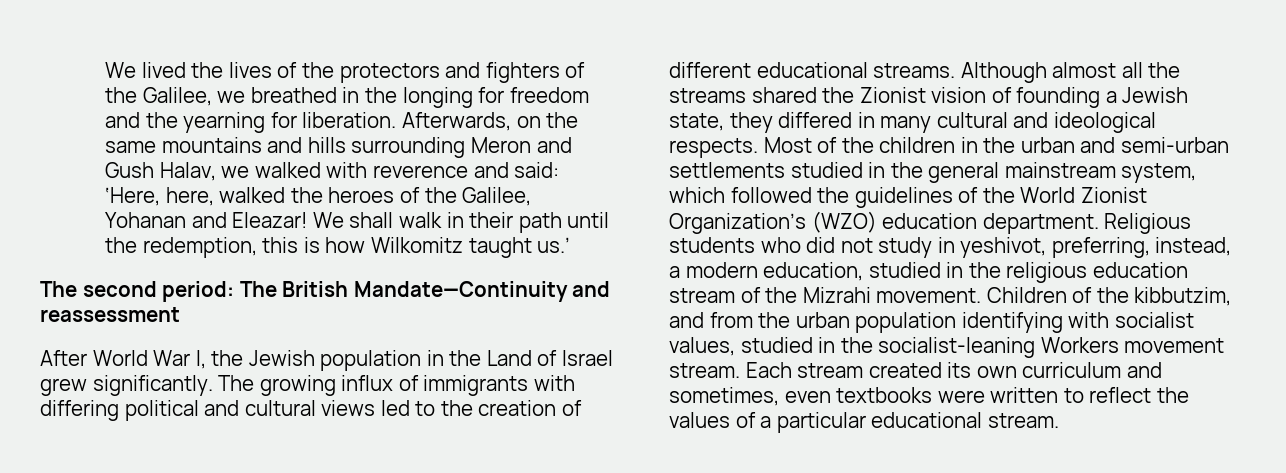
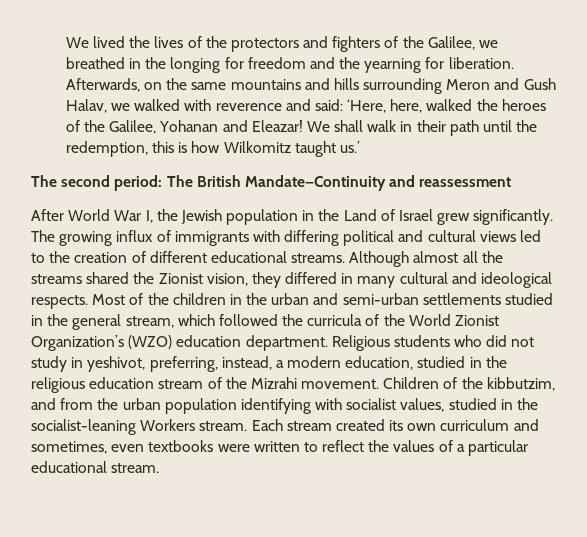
[931,87,1189,108] [669,113,724,131] vision of founding a Jewish state, -> [206,273,248,286] vision,
[1004,162,1197,183] mainstream system, -> [125,316,174,328] stream,
[854,187,953,208] guidelines -> [307,314,363,326] curricula
[1124,338,1225,353] movement -> (196, 425) none

